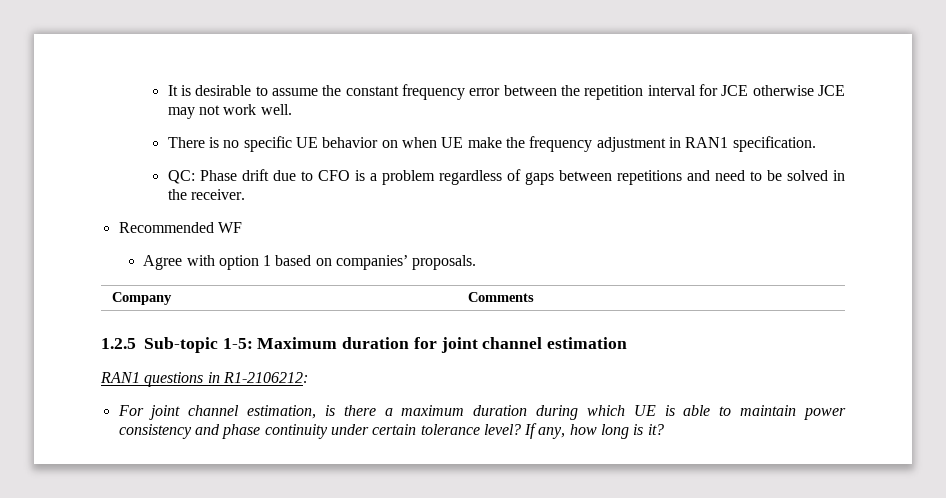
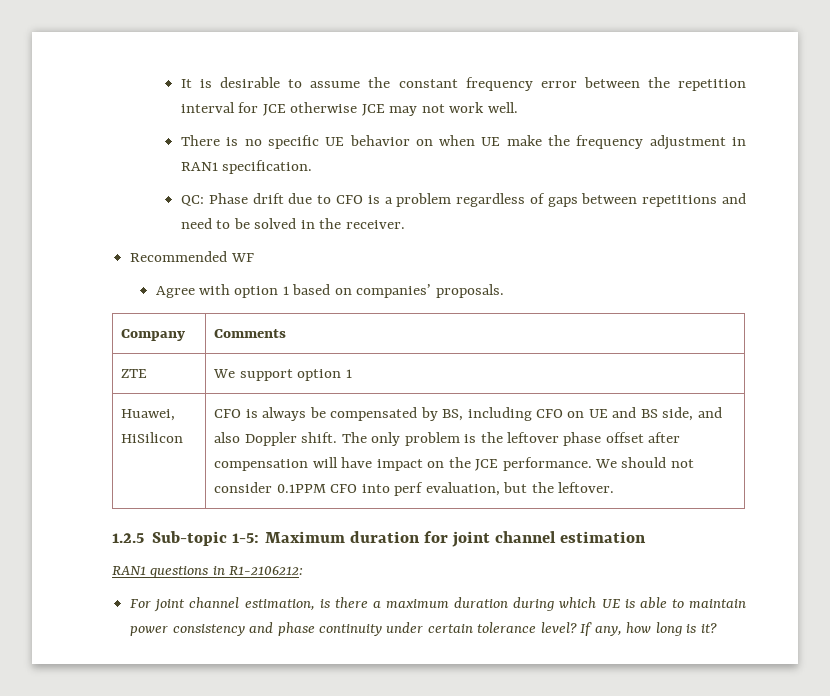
(535, 297) none -> [121,369,148,378] [213,369,352,381] [121,409,176,421] [121,432,184,443] [214,407,722,421] [214,432,681,446] [214,457,694,471] [214,482,614,496] // ZTE | We support option 1 // Huawei, HiSilicon | CFO is always be compensated by BS, including CFO on UE and BS side, and also Doppler shift. The only problem is the leftover phase offset after compensation will have impact on the JCE performance. We should not consider 0.1PPM CFO into perf evaluation, but the leftover.

